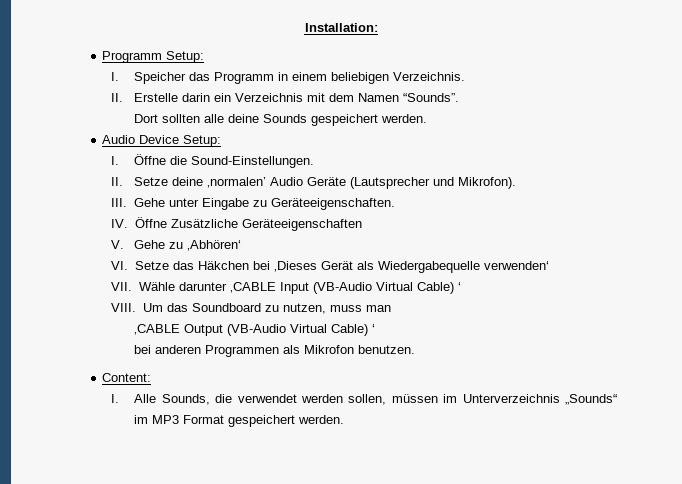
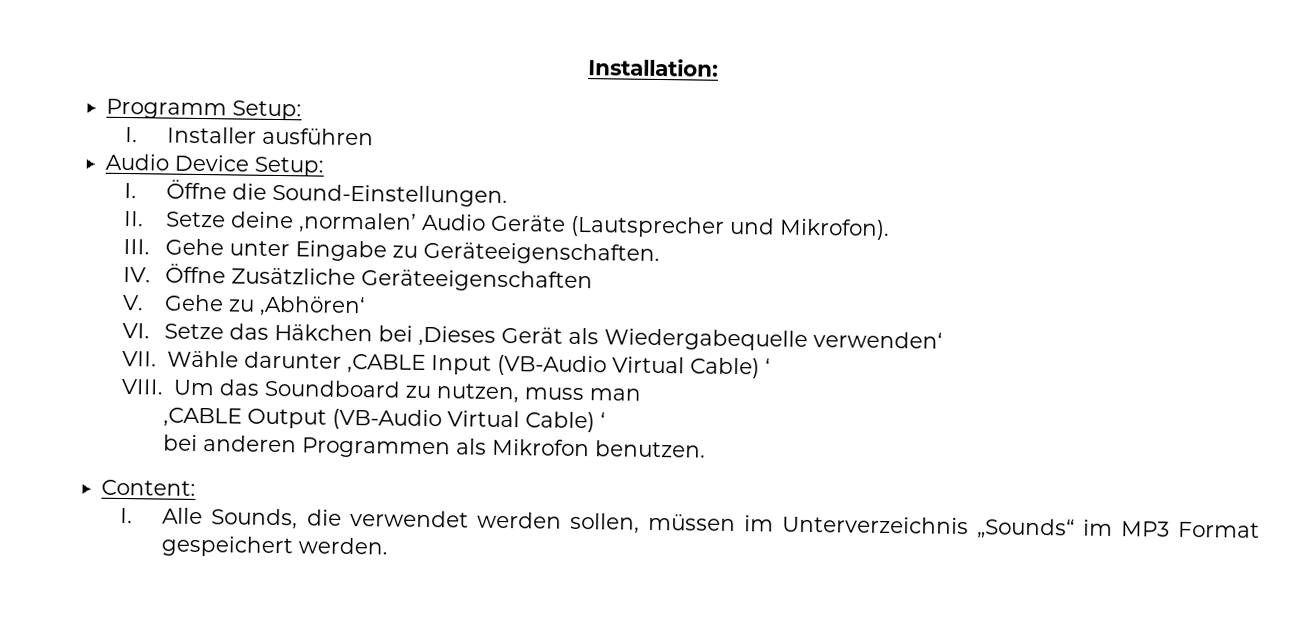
[134,72,466,84] [111,93,460,102] [134,114,428,126] Speicher das Programm in einem beliebigen Verzeichnis. // II. Erstelle darin ein Verzeichnis mit dem Namen “Sounds”. // Dort sollten alle deine Sounds gespeichert werden. -> [167,126,375,146] Installer ausführen

